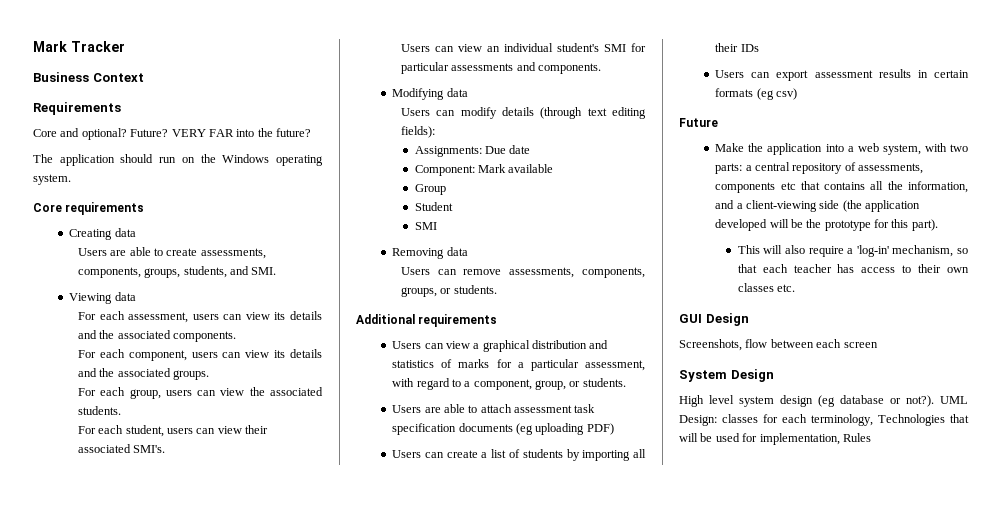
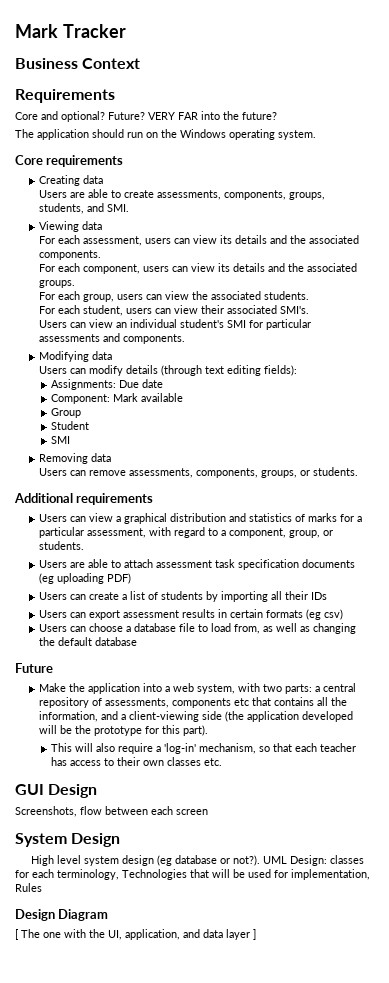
(797, 94) none -> [39,623,357,634] [39,637,138,646] // Users can choose a database file to load from, as well as changing the default database
(871, 437) none -> [15,909,109,921] [15,929,256,940] // Design Diagram // [ The one with the UI, application, and data layer ]

